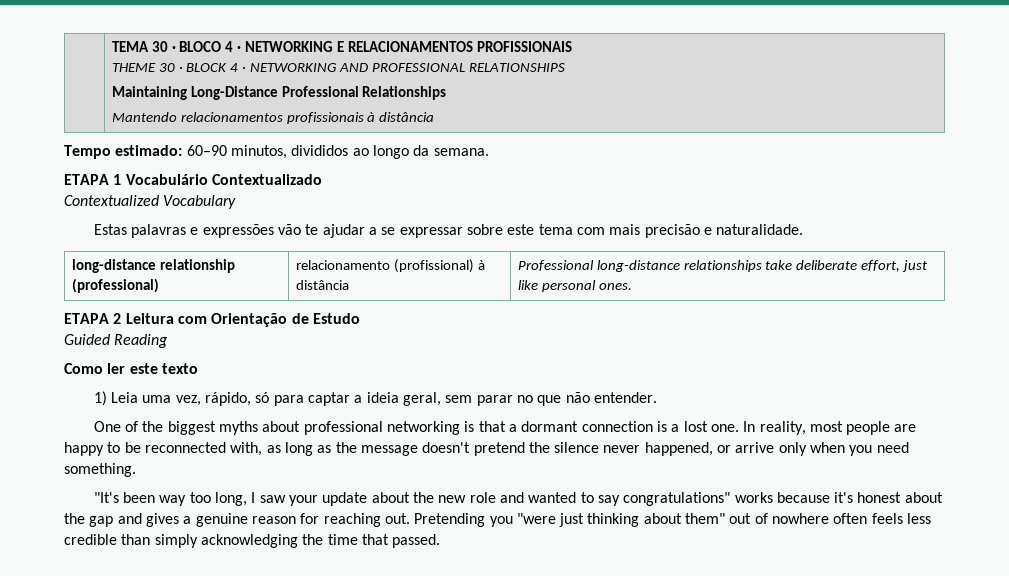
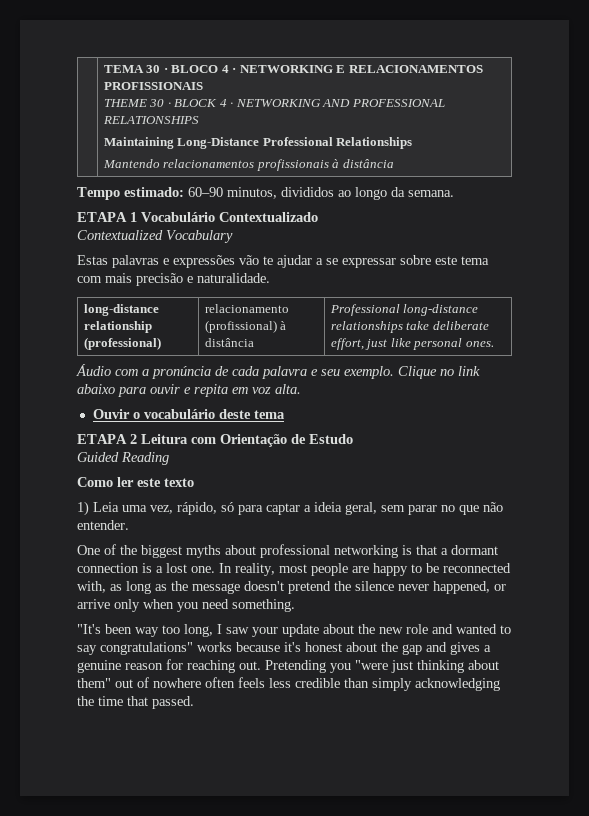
(632, 286) none -> [76,364,480,379] [77,384,301,397] [92,409,285,419] // Áudio com a pronúncia de cada palavra e seu exemplo. Clique no link abaixo para ouvir e repita em voz alta. // Ouvir o vocabulário deste tema

